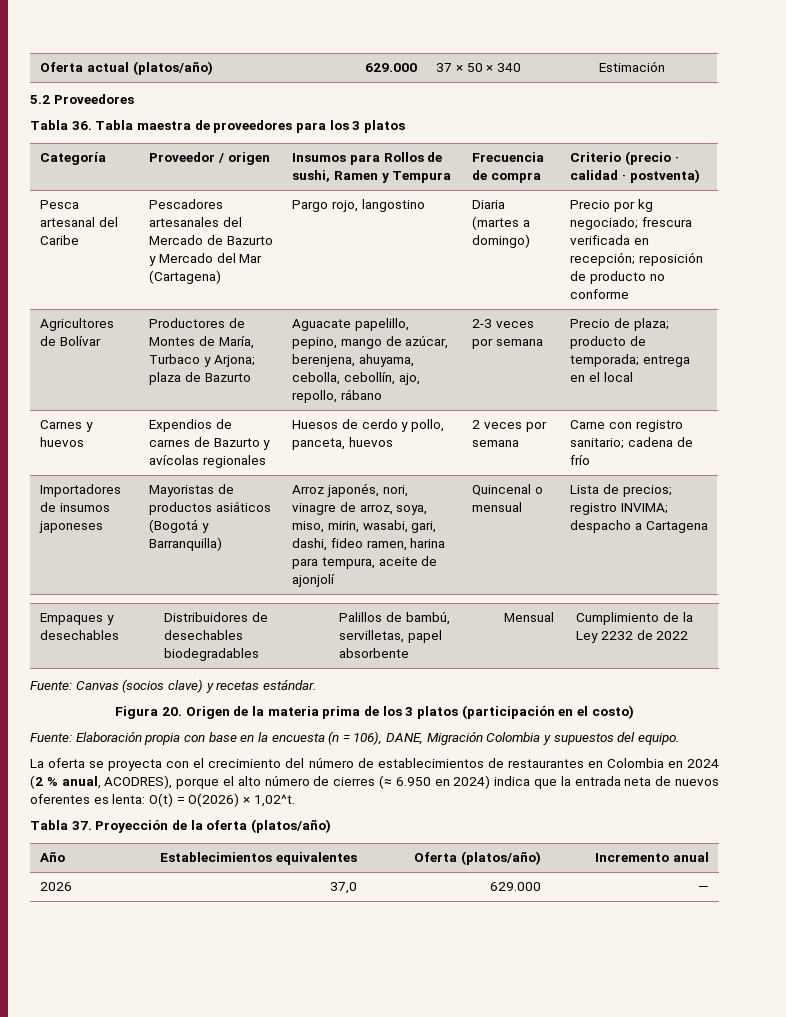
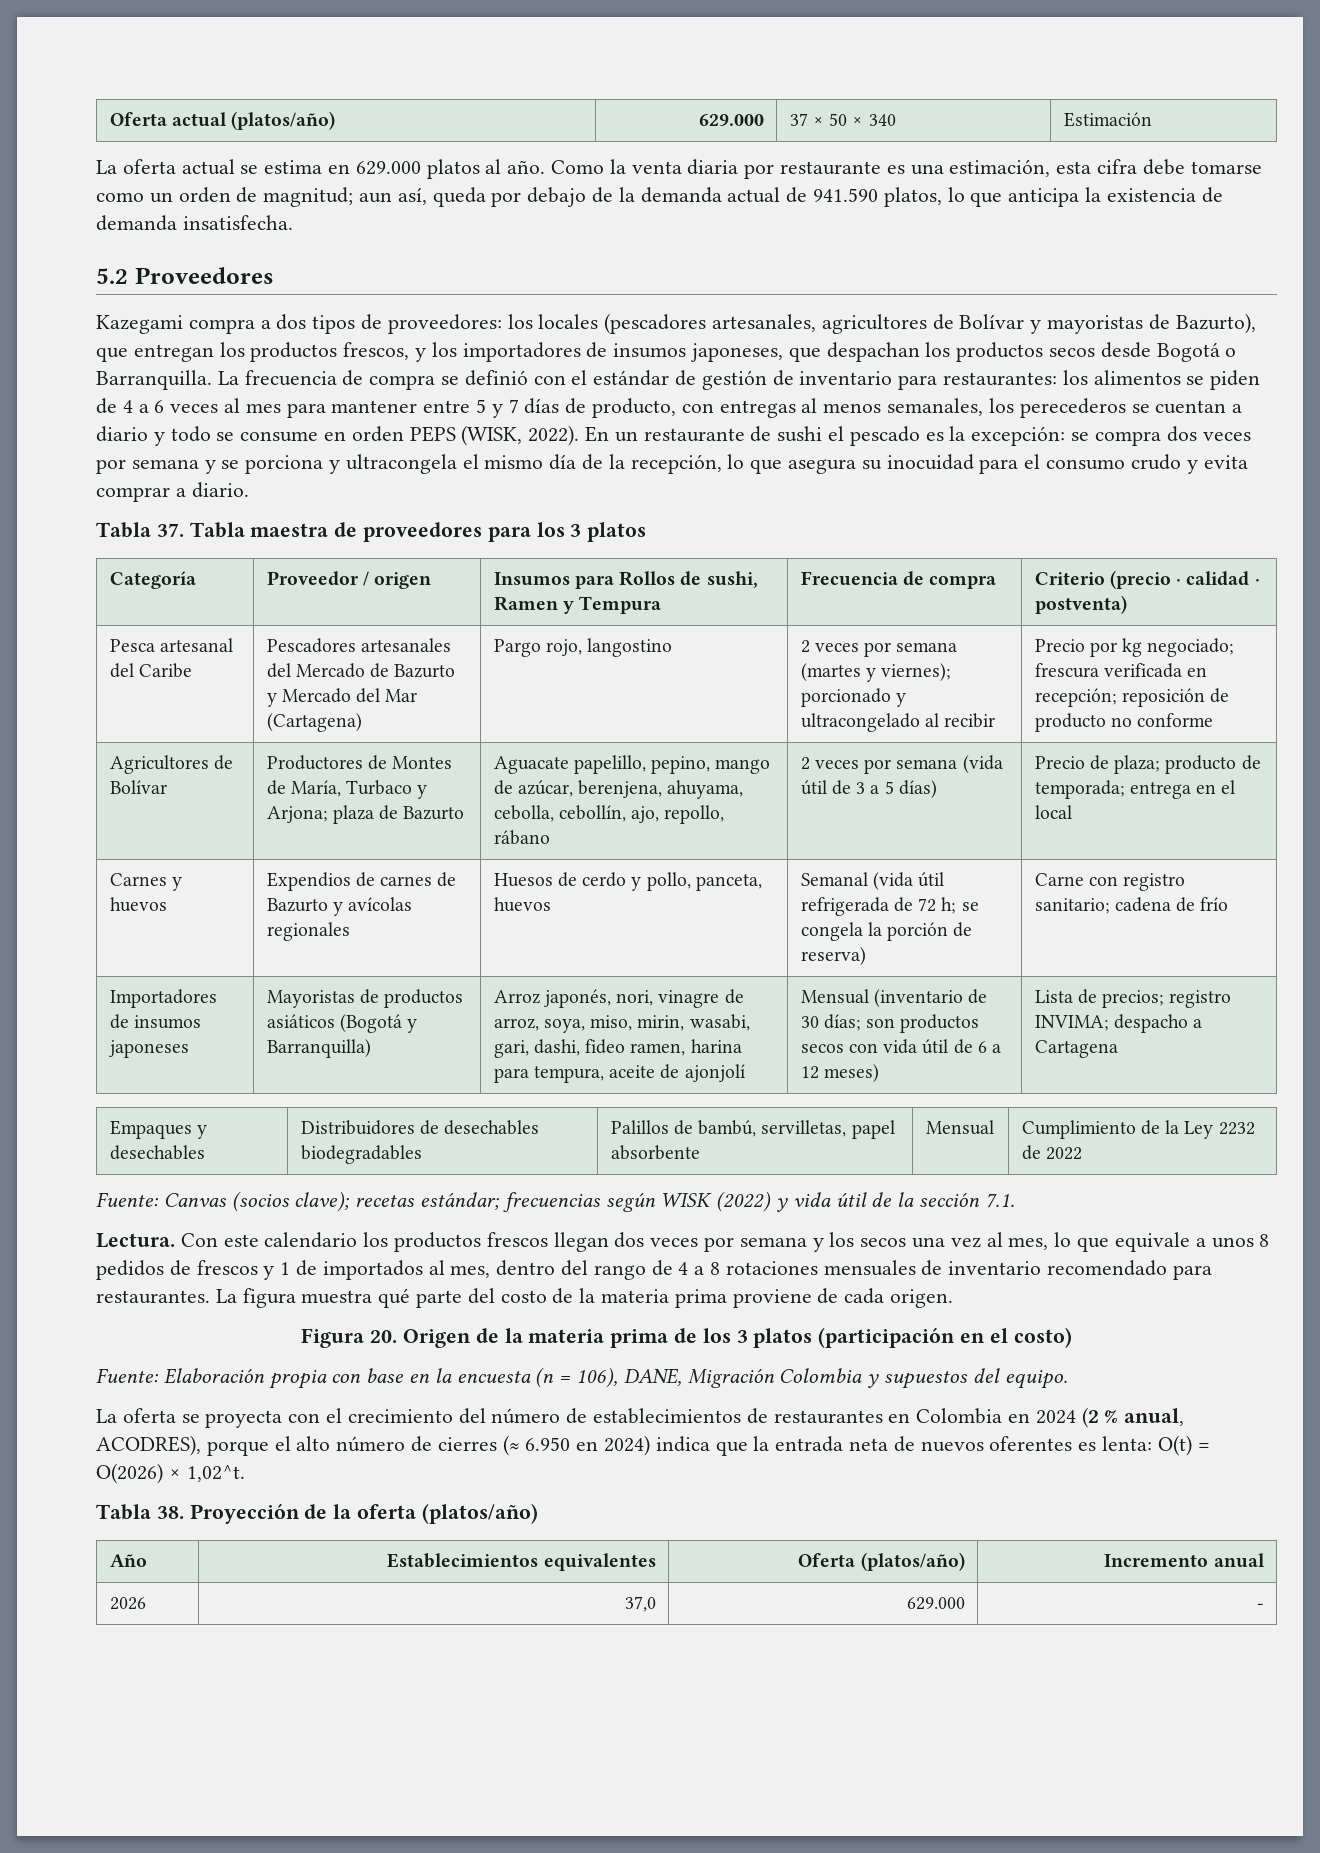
[30,94,134,104] [30,120,92,130] 5.2 Proveedores // Tabla 36. -> [96,159,1262,179] [96,187,1223,207] [96,215,293,231] [96,267,274,284] [96,313,1256,334] [96,342,1237,362] [96,370,1261,390] [96,398,1243,418] [96,425,1251,446] [96,454,1248,474] [96,482,249,502] [96,522,184,538] La oferta actual se estima en 629.000 platos al año. Como la venta diaria por restaurante es una estimación, esta cifra debe tomarse como un orden de magnitud; aun así, queda por debajo de la demanda actual de 941.590 platos, lo que anticipa la existencia de demanda insatisfecha. // 5.2 Proveedores // Kazegami compra a dos tipos de proveedores: los locales (pescadores artesanales, agricultores de Bolívar y mayoristas de Bazurto), que entregan los productos frescos, y los importadores de insumos japoneses, que despachan los productos secos desde Bogotá o Barranquilla. La frecuencia de compra se definió con el estándar de gestión de inventario para restaurantes: los alimentos se piden de 4 a 6 veces al mes para mantener entre 5 y 7 días de producto, con entregas al menos semanales, los perecederos se cuentan a diario y todo se consume en orden PEPS (WISK, 2022). En un restaurante de sushi el pescado es la excepción: se compra dos veces por semana y se porciona y ultracongela el mismo día de la recepción, lo que asegura su inocuidad para el consumo crudo y evita comprar a diario. // Tabla 37.
[472,200,506,209] [472,216,530,230] [472,234,531,248] Diaria (martes a domingo) -> [800,640,958,657] [800,663,952,682] [800,688,906,707] [800,713,996,732] 2 veces por semana (martes y viernes); porcionado y ultracongelado al recibir
[472,319,534,328] [472,338,543,349] 2-3 veces por semana -> [800,755,1003,774] [800,780,937,798] 2 veces por semana (vida útil de 3 a 5 días)
[472,420,547,432] [472,440,520,447] 2 veces por semana -> [800,872,945,890] [800,897,979,916] [800,922,973,941] [800,947,866,965] Semanal (vida útil refrigerada de 72 h; se congela la porción de reserva)
[472,484,543,496] [472,502,523,512] Quincenal o mensual -> [800,989,988,1007] [800,1014,980,1033] [800,1039,1002,1054] [800,1064,879,1082] Mensual (inventario de 30 días; son productos secos con vida útil de 6 a 12 meses)
[167,679,316,693] clave) y recetas estándar. -> [294,1191,1015,1212] [96,1232,1270,1252] [96,1260,1212,1280] [96,1288,954,1308] clave); recetas estándar; frecuencias según WISK (2022) y vida útil de la sección 7.1. // Lectura. Con este calendario los productos frescos llegan dos veces por semana y los secos una vez al mes, lo que equivale a unos 8 pedidos de frescos y 1 de importados al mes, dentro del rango de 4 a 8 rotaciones mensuales de inventario recomendado para restaurantes. La figura muestra qué parte del costo de la materia prima proviene de cada origen.
[71,821,92,830] 37. -> [156,1506,184,1519] 38.
[697,886,709,891] — -> [1256,1603,1264,1609] -

